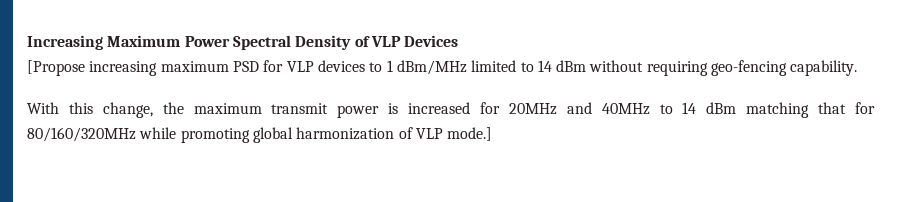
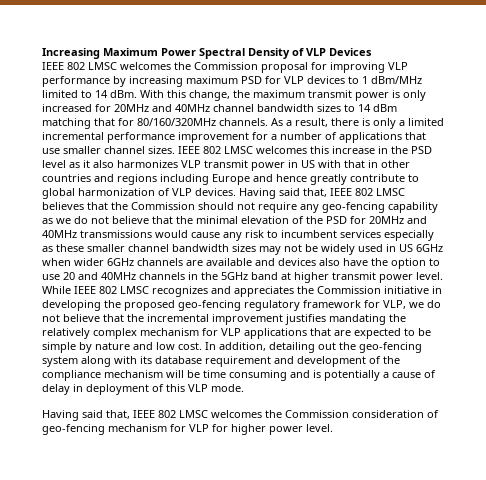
[27,60,85,76] [Propose -> [42,62,408,73] [42,76,126,87] IEEE 802 LMSC welcomes the Commission proposal for improving VLP performance by
[556,60,858,76] dBm without requiring geo-fencing capability. // -> [110,90,137,98] dBm.
(399, 108) none -> [403,90,426,101] only
(650, 109) none -> [213,104,341,112] channel bandwidth sizes
[139,127,493,143] while promoting global harmonization of VLP mode.] -> [219,118,444,129] [42,132,426,143] [42,146,432,154] [42,160,410,171] [42,174,419,185] [42,188,405,199] [42,202,438,213] [42,216,427,224] [42,230,434,241] [42,244,443,255] [42,258,440,269] [42,272,443,283] [42,286,442,297] [42,300,441,311] [42,314,406,325] [42,328,431,339] [42,342,422,353] [42,356,400,367] [42,370,436,381] [42,384,244,395] [42,410,439,421] [42,424,333,435] channels. As a result, there is only a limited incremental performance improvement for a number of applications that use smaller channel sizes. IEEE 802 LMSC welcomes this increase in the PSD level as it also harmonizes VLP transmit power in US with that in other countries and regions including Europe and hence greatly contribute to global harmonization of VLP devices. Having said that, IEEE 802 LMSC believes that the Commission should not require any geo-fencing capability as we do not believe that the minimal elevation of the PSD for 20MHz and 40MHz transmissions would cause any risk to incumbent services especially as these smaller channel bandwidth sizes may not be widely used in US 6GHz when wider 6GHz channels are available and devices also have the option to use 20 and 40MHz channels in the 5GHz band at higher transmit power level. While IEEE 802 LMSC recognizes and appreciates the Commission initiative in developing the proposed geo-fencing regulatory framework for VLP, we do not believe that the incremental improvement justifies mandating the relatively complex mechanism for VLP applications that are expected to be simple by nature and low cost. In addition, detailing out the geo-fencing system along with its database requirement and development of the compliance mechanism will be time consuming and is potentially a cause of delay in deployment of this VLP mode. // Having said that, IEEE 802 LMSC welcomes the Commission consideration of geo-fencing mechanism for VLP for higher power level.

